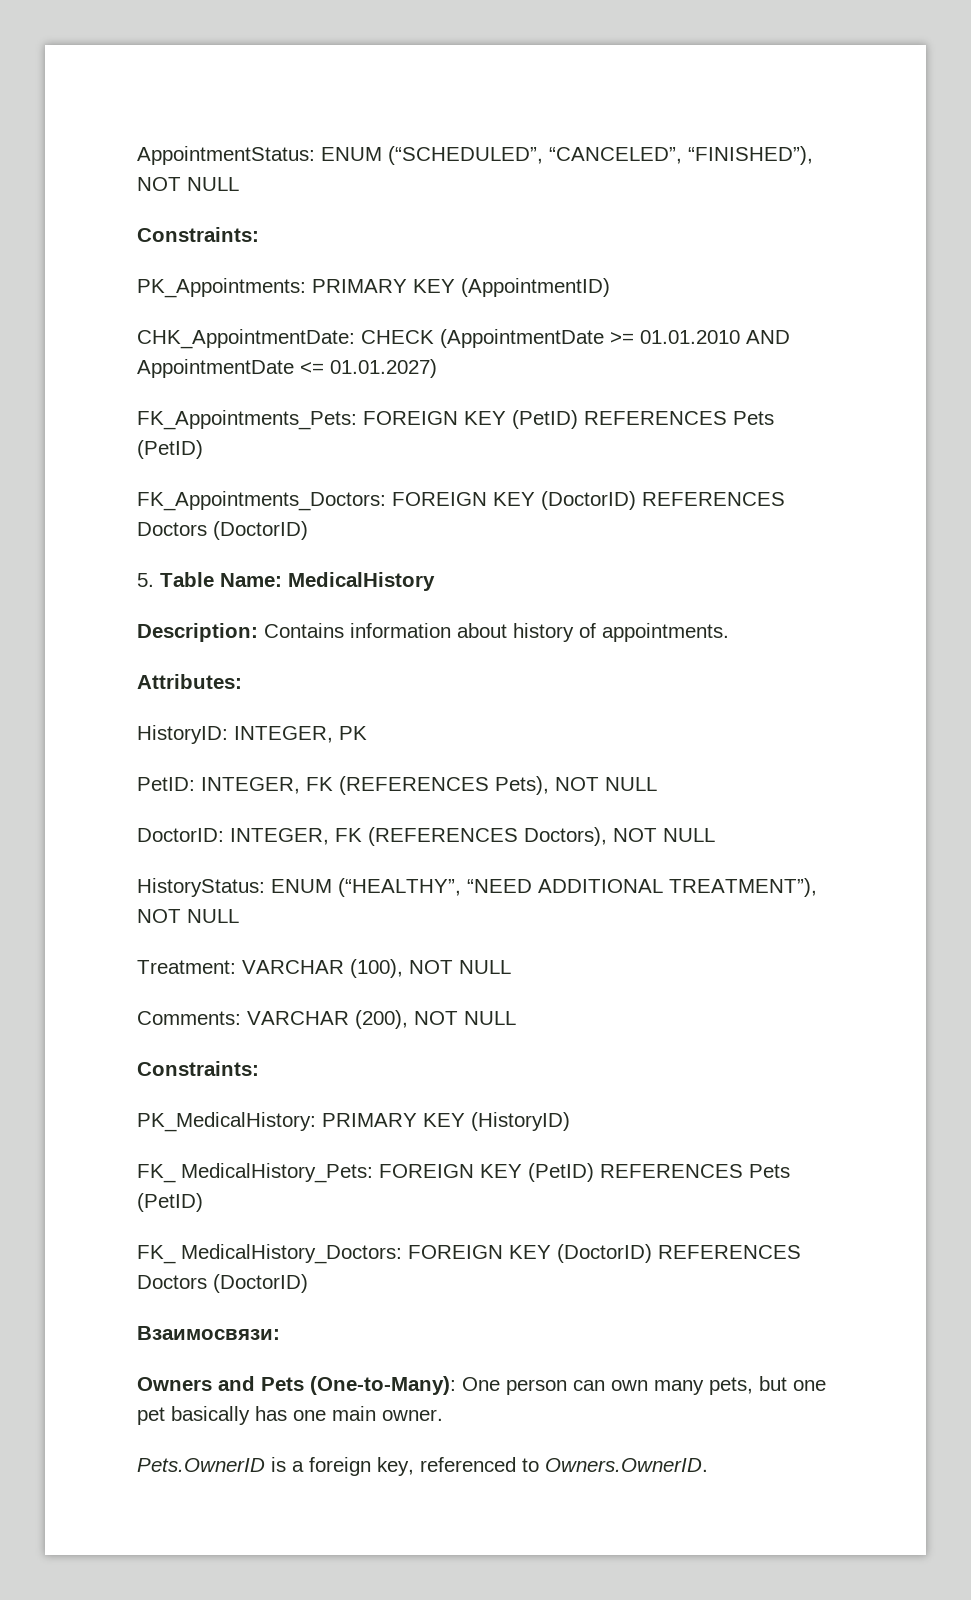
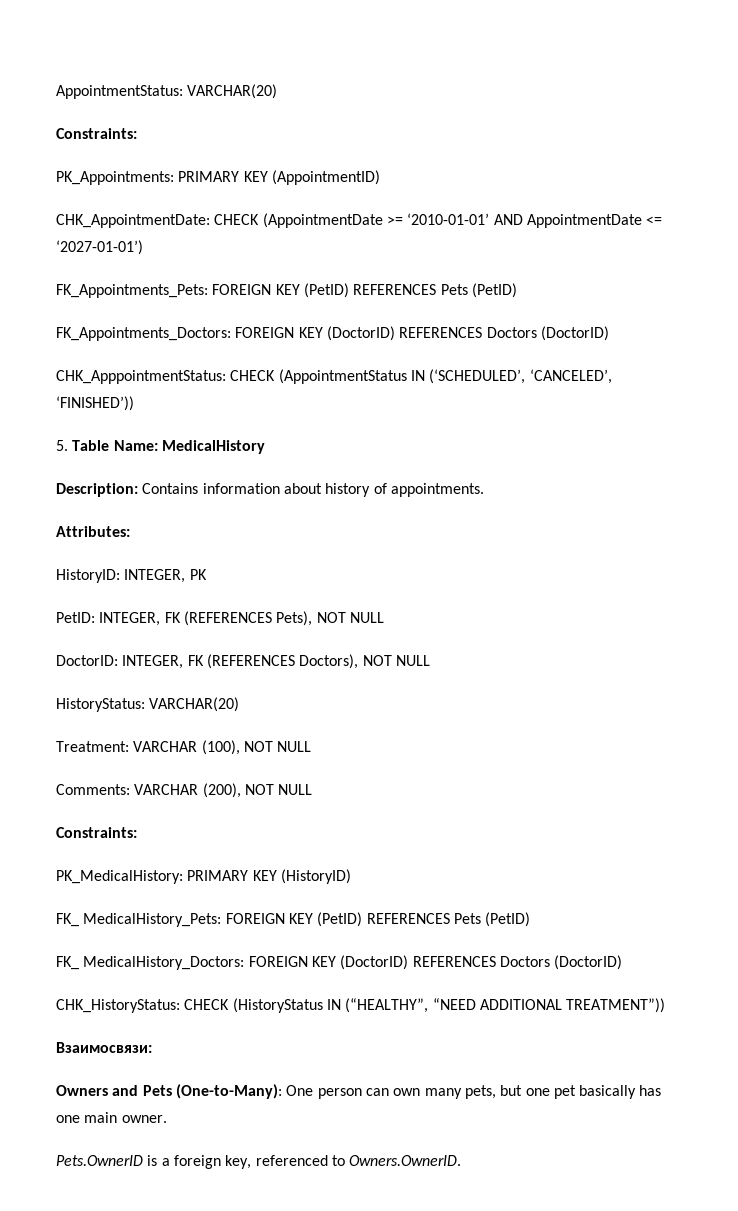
[321,146,813,165] [137,177,239,191] ENUM (“SCHEDULED”, “CANCELED”, “FINISHED”), NOT NULL -> [187,84,278,99] VARCHAR(20)
[640,330,740,344] 01.01.2010 -> [407,213,490,225] ‘2010-01-01’
[330,359,437,378] 01.01.2027) -> [56,240,143,255] ‘2027-01-01’)
(308, 530) none -> [56,369,612,384] [56,396,134,411] // CHK_ApppointmentStatus: CHECK (AppointmentStatus IN (‘SCHEDULED’, ‘CANCELED’, ‘FINISHED’))
[271,878,817,897] [137,909,239,923] ENUM (“HEALTHY”, “NEED ADDITIONAL TREATMENT”), NOT NULL -> [149,697,240,712] VARCHAR(20)
(308, 1283) none -> [56,998,666,1013] // CHK_HistoryStatus: CHECK (HistoryStatus IN (“HEALTHY”, “NEED ADDITIONAL TREATMENT”))

